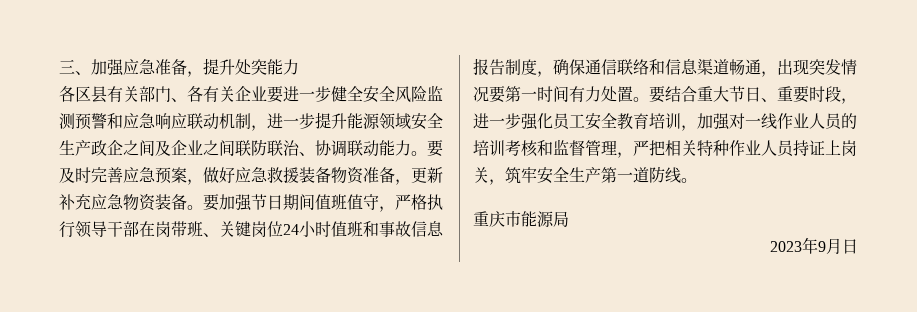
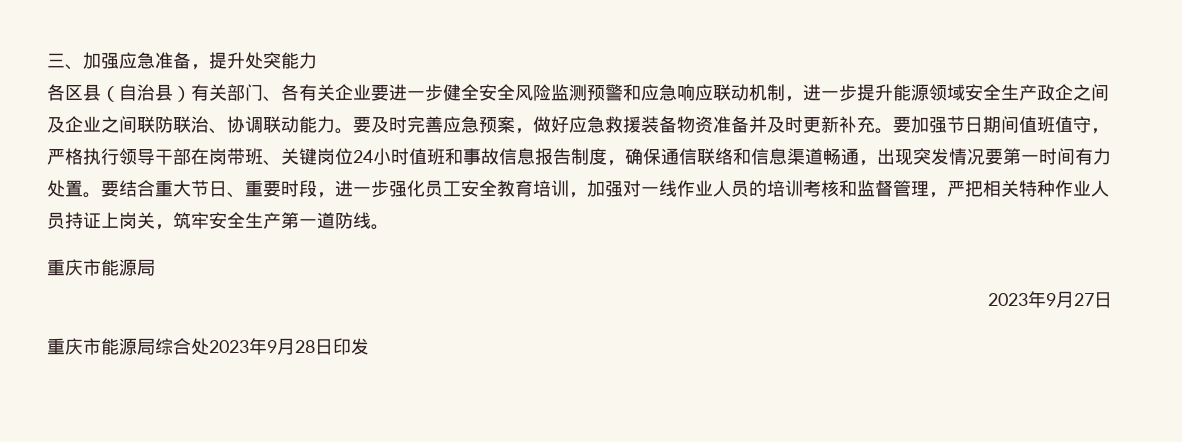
(107, 94) none -> [101,84,191,102] （自治县）
[395,179,411,185] ， -> [749,116,803,133] 并及时
[91,194,187,211] 应急物资装备 -> (875, 124) none
[842,239,858,254] 日 -> [1074,292,1112,308] [47,338,369,355] 27日 // 重庆市能源局综合处2023年9月28日印发

